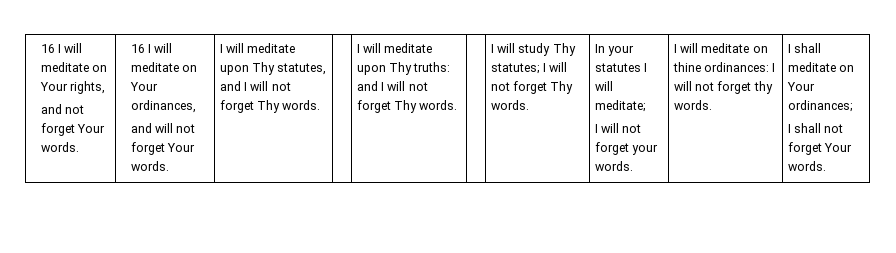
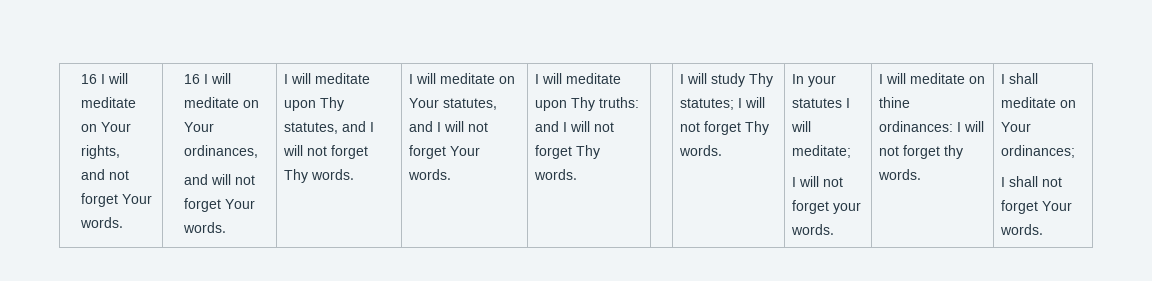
(321, 105) none -> [408,73,515,84] [408,98,497,110] [408,121,488,132] [408,145,480,159] [407,169,451,180] I will meditate on Your statutes, and I will not forget Your words.

